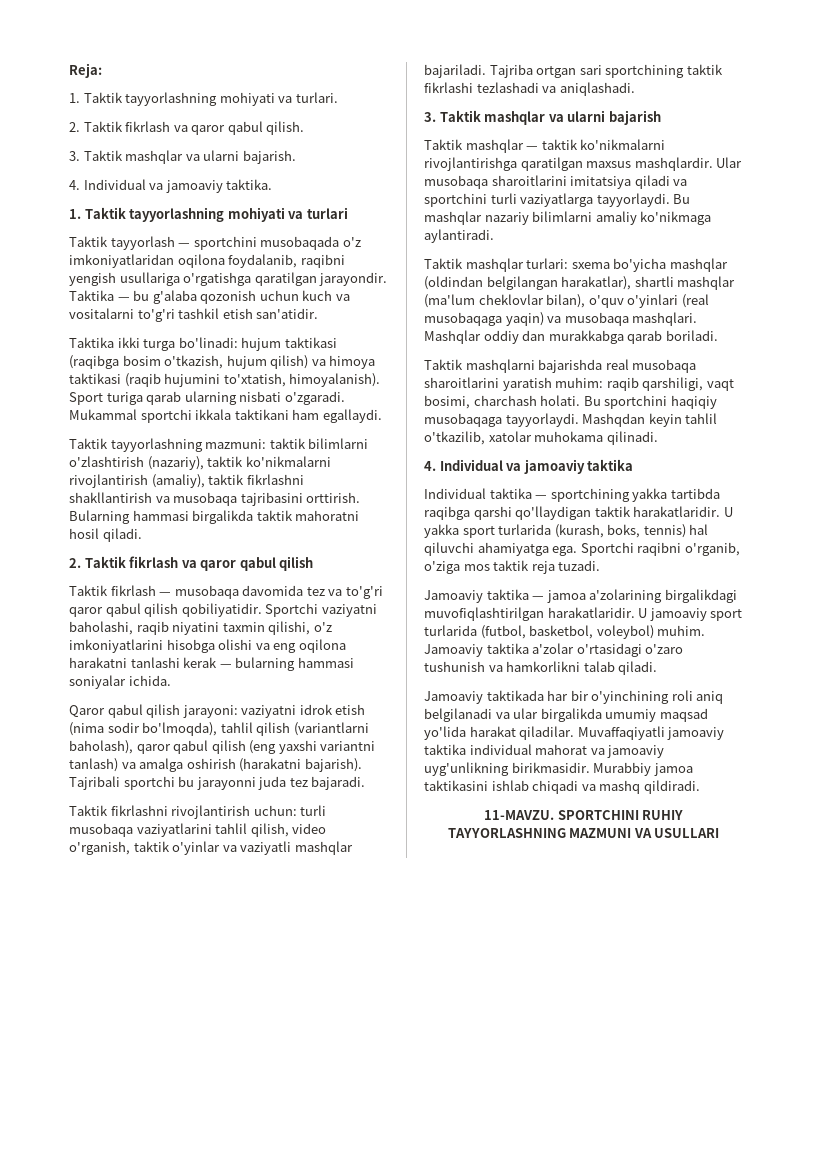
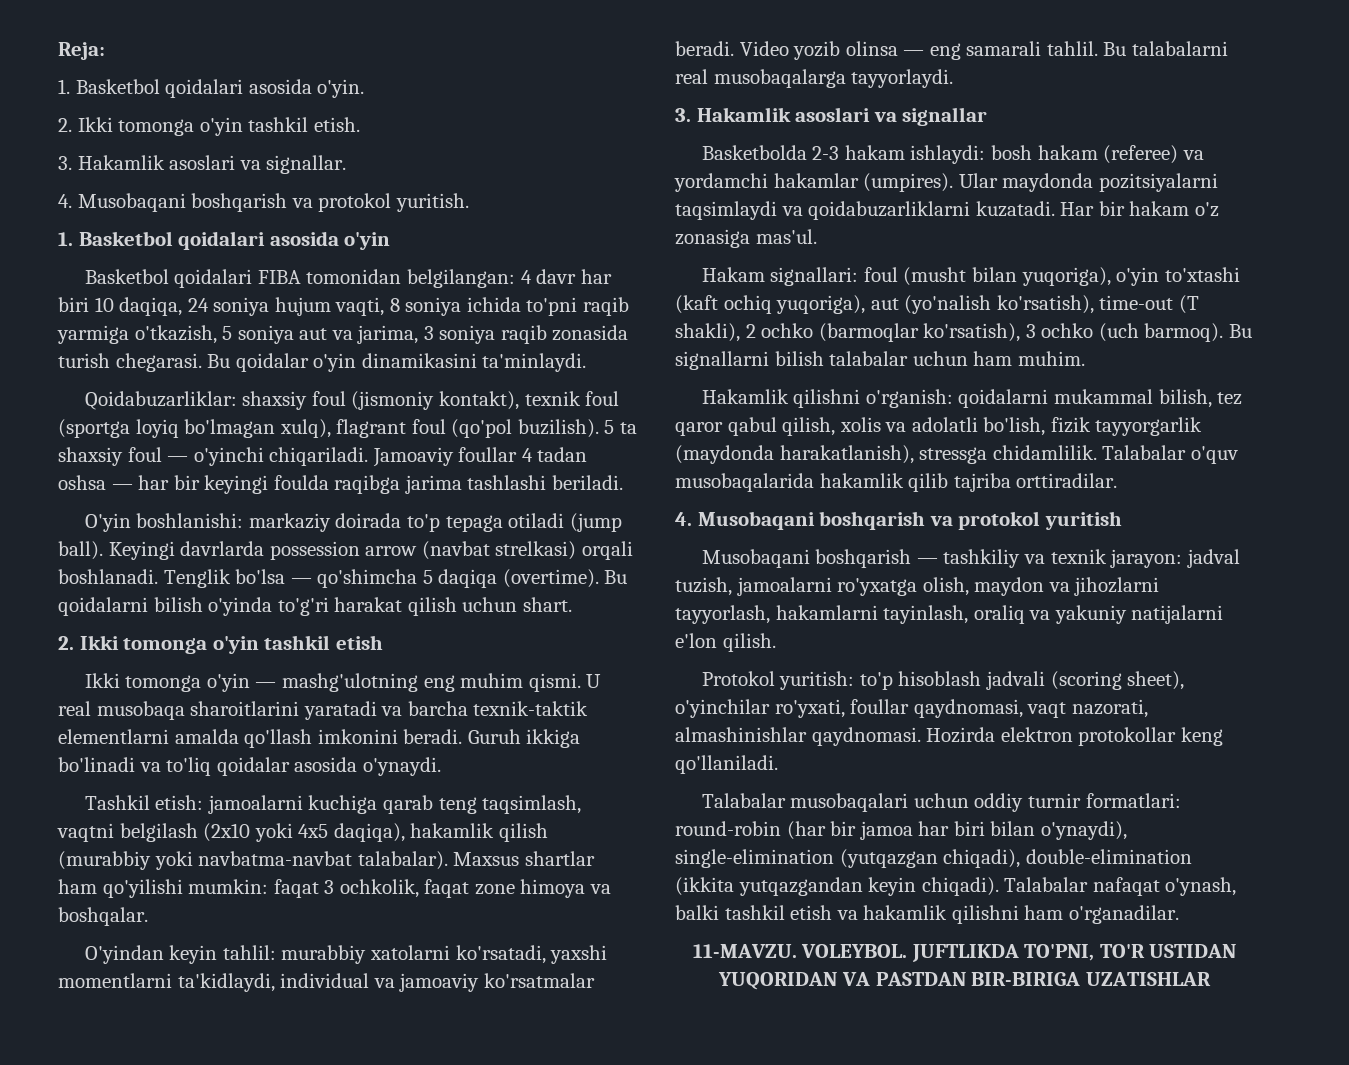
[83,92,338,106] [69,121,305,135] [69,150,296,164] [69,179,273,193] [69,207,348,222] [69,236,361,250] [69,254,345,268] [69,272,388,286] [69,290,350,304] [69,308,319,322] [69,337,337,351] [69,355,376,369] [69,373,381,387] [69,391,345,405] [69,409,382,423] [69,438,369,452] [69,456,331,470] [69,474,304,488] [69,492,361,506] [69,510,360,524] [69,528,142,542] [69,556,314,571] [69,585,383,599] [69,603,377,617] [69,621,332,635] [69,639,346,653] [69,657,354,671] [69,675,171,689] [69,704,366,718] [69,722,369,736] [69,740,376,754] [69,758,362,772] [69,776,366,790] [69,805,327,819] [69,823,327,837] [69,841,353,855] [424,64,723,78] [424,82,635,96] [424,110,661,125] [424,139,666,153] [424,157,743,171] [424,175,688,189] [424,193,691,207] [424,211,712,225] [424,229,494,243] [424,258,728,272] [424,276,736,290] [424,294,709,308] [424,312,698,326] [424,330,718,344] [424,359,697,373] [424,377,734,391] [424,395,717,409] [424,413,718,427] [424,431,658,445] [424,459,634,474] [424,488,720,502] [424,506,733,520] [424,524,709,538] [424,542,740,556] [424,560,601,574] [424,589,737,603] [424,607,743,621] [424,625,706,639] [424,643,684,657] [424,661,658,675] [424,690,724,704] [424,708,708,722] [424,726,725,740] [424,744,665,758] [424,762,693,776] [424,780,700,794] [483,810,684,820] [447,828,720,838] Taktik tayyorlashning mohiyati va turlari. // 2. Taktik fikrlash va qaror qabul qilish. // 3. Taktik mashqlar va ularni bajarish. // 4. Individual va jamoaviy taktika. // 1. Taktik tayyorlashning mohiyati va turlari // Taktik tayyorlash — sportchini musobaqada o'z imkoniyatlaridan oqilona foydalanib, raqibni yengish usullariga o'rgatishga qaratilgan jarayondir. Taktika — bu g'alaba qozonish uchun kuch va vositalarni to'g'ri tashkil etish san'atidir. // Taktika ikki turga bo'linadi: hujum taktikasi (raqibga bosim o'tkazish, hujum qilish) va himoya taktikasi (raqib hujumini to'xtatish, himoyalanish). Sport turiga qarab ularning nisbati o'zgaradi. Mukammal sportchi ikkala taktikani ham egallaydi. // Taktik tayyorlashning mazmuni: taktik bilimlarni o'zlashtirish (nazariy), taktik ko'nikmalarni rivojlantirish (amaliy), taktik fikrlashni shakllantirish va musobaqa tajribasini orttirish. Bularning hammasi birgalikda taktik mahoratni hosil qiladi. // 2. Taktik fikrlash va qaror qabul qilish // Taktik fikrlash — musobaqa davomida tez va to'g'ri qaror qabul qilish qobiliyatidir. Sportchi vaziyatni baholashi, raqib niyatini taxmin qilishi, o'z imkoniyatlarini hisobga olishi va eng oqilona harakatni tanlashi kerak — bularning hammasi soniyalar ichida. // Qaror qabul qilish jarayoni: vaziyatni idrok etish (nima sodir bo'lmoqda), tahlil qilish (variantlarni baholash), qaror qabul qilish (eng yaxshi variantni tanlash) va amalga oshirish (harakatni bajarish). Tajribali sportchi bu jarayonni juda tez bajaradi. // Taktik fikrlashni rivojlantirish uchun: turli musobaqa vaziyatlarini tahlil qilish, video o'rganish, taktik o'yinlar va vaziyatli mashqlar bajariladi. Tajriba ortgan sari sportchining taktik fikrlashi tezlashadi va aniqlashadi. // 3. Taktik mashqlar va ularni bajarish // Taktik mashqlar — taktik ko'nikmalarni rivojlantirishga qaratilgan maxsus mashqlardir. Ular musobaqa sharoitlarini imitatsiya qiladi va sportchini turli vaziyatlarga tayyorlaydi. Bu mashqlar nazariy bilimlarni amaliy ko'nikmaga aylantiradi. // Taktik mashqlar turlari: sxema bo'yicha mashqlar (oldindan belgilangan harakatlar), shartli mashqlar (ma'lum cheklovlar bilan), o'quv o'yinlari (real musobaqaga yaqin) va musobaqa mashqlari. Mashqlar oddiy dan murakkabga qarab boriladi. // Taktik mashqlarni bajarishda real musobaqa sharoitlarini yaratish muhim: raqib qarshiligi, vaqt bosimi, charchash holati. Bu sportchini haqiqiy musobaqaga tayyorlaydi. Mashqdan keyin tahlil o'tkazilib, xatolar muhokama qilinadi. // 4. Individual va jamoaviy taktika // Individual taktika — sportchining yakka tartibda raqibga qarshi qo'llaydigan taktik harakatlaridir. U yakka sport turlarida (kurash, boks, tennis) hal qiluvchi ahamiyatga ega. Sportchi raqibni o'rganib, o'ziga mos taktik reja tuzadi. // Jamoaviy taktika — jamoa a'zolarining birgalikdagi muvofiqlashtirilgan harakatlaridir. U jamoaviy sport turlarida (futbol, basketbol, voleybol) muhim. Jamoaviy taktika a'zolar o'rtasidagi o'zaro tushunish va hamkorlikni talab qiladi. // Jamoaviy taktikada har bir o'yinchining roli aniq belgilanadi va ular birgalikda umumiy maqsad yo'lida harakat qiladilar. Muvaffaqiyatli jamoaviy taktika individual mahorat va jamoaviy uyg'unlikning birikmasidir. Murabbiy jamoa taktikasini ishlab chiqadi va mashq qildiradi. // 11-MAVZU. SPORTCHINI RUHIY TAYYORLASHNING MAZMUNI VA USULLARI -> [75,79,365,98] [58,117,360,136] [58,155,347,174] [58,193,469,212] [58,231,391,250] [84,269,612,288] [58,297,629,316] [57,325,629,344] [58,353,587,372] [84,391,620,410] [58,419,637,438] [58,447,588,467] [58,475,623,494] [84,513,622,532] [58,541,633,560] [58,569,628,588] [58,597,572,616] [58,635,383,654] [84,673,602,692] [58,701,589,720] [58,729,581,748] [58,757,441,776] [84,795,582,814] [57,823,548,842] [58,851,595,870] [58,879,611,898] [58,907,148,926] [84,945,608,964] [58,973,595,992] [675,41,1228,60] [675,69,954,88] [675,107,988,126] [701,145,1204,164] [674,173,1218,192] [675,201,1219,220] [675,229,817,248] [701,267,1240,286] [675,295,1199,314] [675,323,1252,342] [675,351,1085,370] [701,389,1243,408] [675,417,1203,436] [675,445,1238,464] [675,473,1118,492] [675,511,1122,530] [701,549,1240,568] [675,577,1160,596] [675,605,1224,624] [675,633,776,652] [701,671,1185,690] [675,699,1148,718] [675,727,1223,746] [675,755,778,774] [701,793,1181,812] [675,821,1127,840] [675,849,1192,868] [675,877,1237,896] [675,905,1179,924] [692,944,1237,962] [718,972,1211,990] Basketbol qoidalari asosida o'yin. // 2. Ikki tomonga o'yin tashkil etish. // 3. Hakamlik asoslari va signallar. // 4. Musobaqani boshqarish va protokol yuritish. // 1. Basketbol qoidalari asosida o'yin // Basketbol qoidalari FIBA tomonidan belgilangan: 4 davr har biri 10 daqiqa, 24 soniya hujum vaqti, 8 soniya ichida to'pni raqib yarmiga o'tkazish, 5 soniya aut va jarima, 3 soniya raqib zonasida turish chegarasi. Bu qoidalar o'yin dinamikasini ta'minlaydi. // Qoidabuzarliklar: shaxsiy foul (jismoniy kontakt), texnik foul (sportga loyiq bo'lmagan xulq), flagrant foul (qo'pol buzilish). 5 ta shaxsiy foul — o'yinchi chiqariladi. Jamoaviy foullar 4 tadan oshsa — har bir keyingi foulda raqibga jarima tashlashi beriladi. // O'yin boshlanishi: markaziy doirada to'p tepaga otiladi (jump ball). Keyingi davrlarda possession arrow (navbat strelkasi) orqali boshlanadi. Tenglik bo'lsa — qo'shimcha 5 daqiqa (overtime). Bu qoidalarni bilish o'yinda to'g'ri harakat qilish uchun shart. // 2. Ikki tomonga o'yin tashkil etish // Ikki tomonga o'yin — mashg'ulotning eng muhim qismi. U real musobaqa sharoitlarini yaratadi va barcha texnik-taktik elementlarni amalda qo'llash imkonini beradi. Guruh ikkiga bo'linadi va to'liq qoidalar asosida o'ynaydi. // Tashkil etish: jamoalarni kuchiga qarab teng taqsimlash, vaqtni belgilash (2x10 yoki 4x5 daqiqa), hakamlik qilish (murabbiy yoki navbatma-navbat talabalar). Maxsus shartlar ham qo'yilishi mumkin: faqat 3 ochkolik, faqat zone himoya va boshqalar. // O'yindan keyin tahlil: murabbiy xatolarni ko'rsatadi, yaxshi momentlarni ta'kidlaydi, individual va jamoaviy ko'rsatmalar beradi. Video yozib olinsa — eng samarali tahlil. Bu talabalarni real musobaqalarga tayyorlaydi. // 3. Hakamlik asoslari va signallar // Basketbolda 2-3 hakam ishlaydi: bosh hakam (referee) va yordamchi hakamlar (umpires). Ular maydonda pozitsiyalarni taqsimlaydi va qoidabuzarliklarni kuzatadi. Har bir hakam o'z zonasiga mas'ul. // Hakam signallari: foul (musht bilan yuqoriga), o'yin to'xtashi (kaft ochiq yuqoriga), aut (yo'nalish ko'rsatish), time-out (T shakli), 2 ochko (barmoqlar ko'rsatish), 3 ochko (uch barmoq). Bu signallarni bilish talabalar uchun ham muhim. // Hakamlik qilishni o'rganish: qoidalarni mukammal bilish, tez qaror qabul qilish, xolis va adolatli bo'lish, fizik tayyorgarlik (maydonda harakatlanish), stressga chidamlilik. Talabalar o'quv musobaqalarida hakamlik qilib tajriba orttiradilar. // 4. Musobaqani boshqarish va protokol yuritish // Musobaqani boshqarish — tashkiliy va texnik jarayon: jadval tuzish, jamoalarni ro'yxatga olish, maydon va jihozlarni tayyorlash, hakamlarni tayinlash, oraliq va yakuniy natijalarni e'lon qilish. // Protokol yuritish: to'p hisoblash jadvali (scoring sheet), o'yinchilar ro'yxati, foullar qaydnomasi, vaqt nazorati, almashinishlar qaydnomasi. Hozirda elektron protokollar keng qo'llaniladi. // Talabalar musobaqalari uchun oddiy turnir formatlari: round-robin (har bir jamoa har biri bilan o'ynaydi), single-elimination (yutqazgan chiqadi), double-elimination (ikkita yutqazgandan keyin chiqadi). Talabalar nafaqat o'ynash, balki tashkil etish va hakamlik qilishni ham o'rganadilar. // 11-MAVZU. VOLEYBOL. JUFTLIKDA TO'PNI, TO'R USTIDAN YUQORIDAN VA PASTDAN BIR-BIRIGA UZATISHLAR

